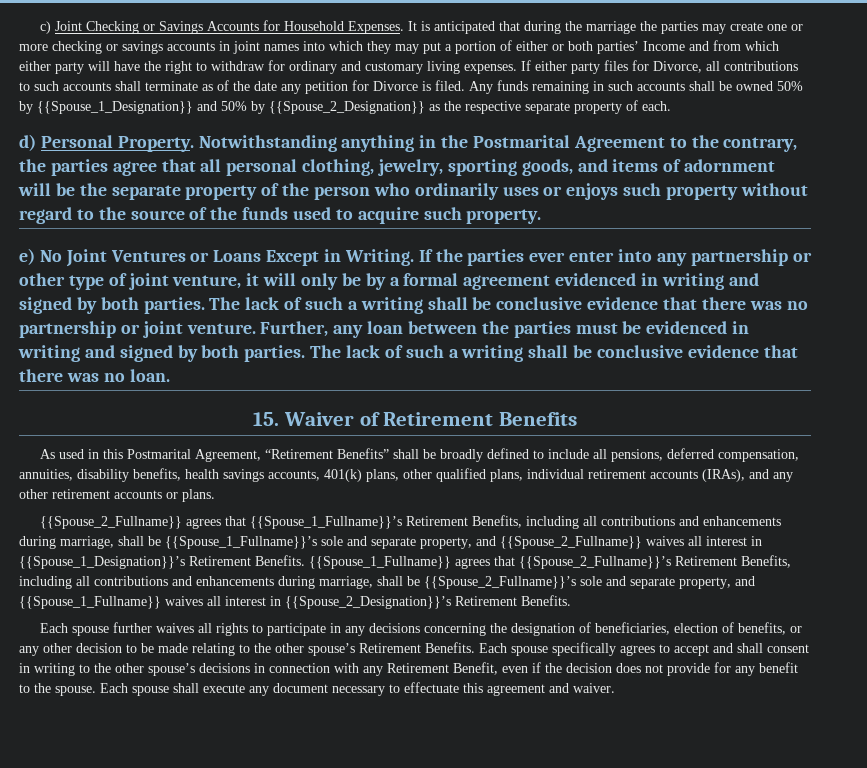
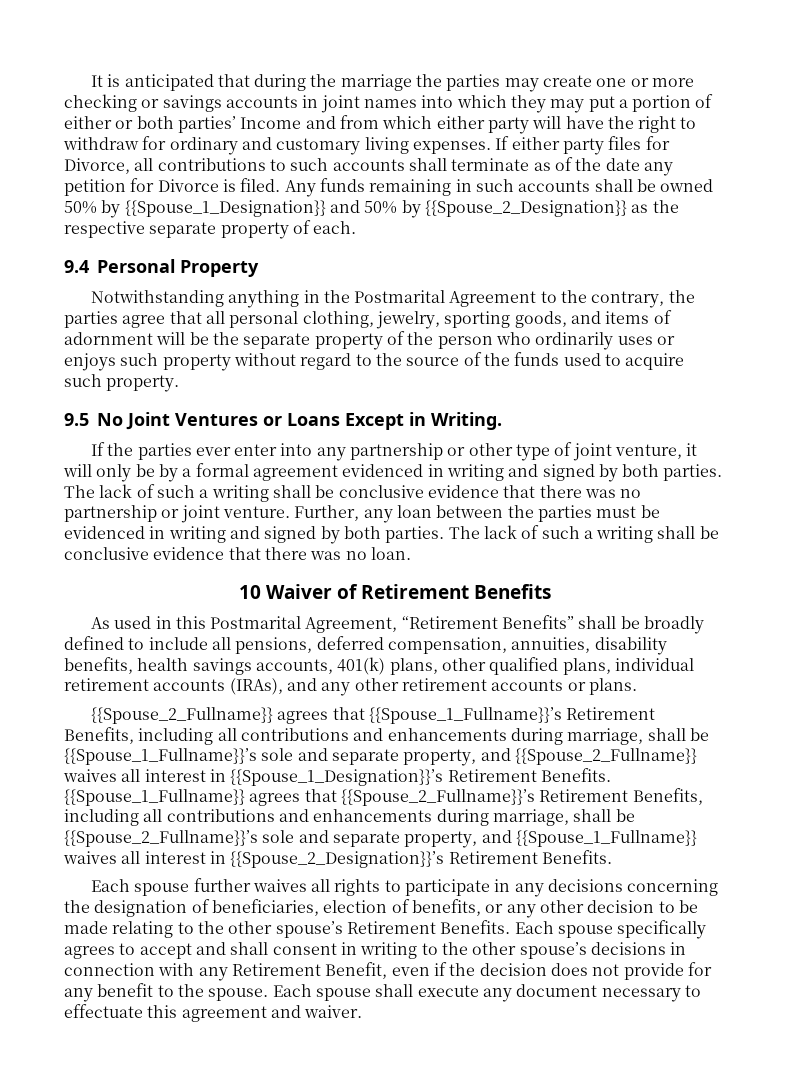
[39,20,404,34] c) Joint Checking or Savings Accounts for Household Expenses. -> (90, 81) none
[19,134,194,152] d) Personal Property. -> [64,259,259,277] 9.4 Personal Property //
[19,248,35,265] e) -> [64,413,89,426] 9.5
(414, 257) none -> (502, 421) //
[253,412,280,426] 15. -> [238,585,261,599] 10

